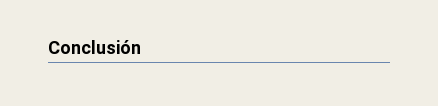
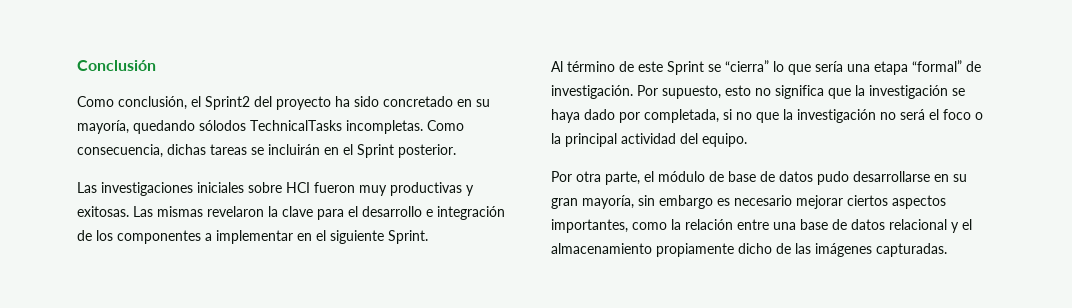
(141, 47) none -> [77,96,490,110] [77,120,464,134] [77,144,456,158] [77,182,474,196] [77,206,505,220] [77,230,428,244] [551,60,981,75] [551,85,965,99] [551,109,983,123] [551,133,747,147] [551,171,967,185] [551,195,946,209] [551,219,972,233] [551,243,947,257] // Como conclusión, el Sprint2 del proyecto ha sido concretado en su mayoría, quedando sólodos TechnicalTasks incompletas. Como consecuencia, dichas tareas se incluirán en el Sprint posterior. // Las investigaciones iniciales sobre HCI fueron muy productivas y exitosas. Las mismas revelaron la clave para el desarrollo e integración de los componentes a implementar en el siguiente Sprint. // Al término de este Sprint se “cierra” lo que sería una etapa “formal” de investigación. Por supuesto, esto no significa que la investigación se haya dado por completada, si no que la investigación no será el foco o la principal actividad del equipo. // Por otra parte, el módulo de base de datos pudo desarrollarse en su gran mayoría, sin embargo es necesario mejorar ciertos aspectos importantes, como la relación entre una base de datos relacional y el almacenamiento propiamente dicho de las imágenes capturadas.

